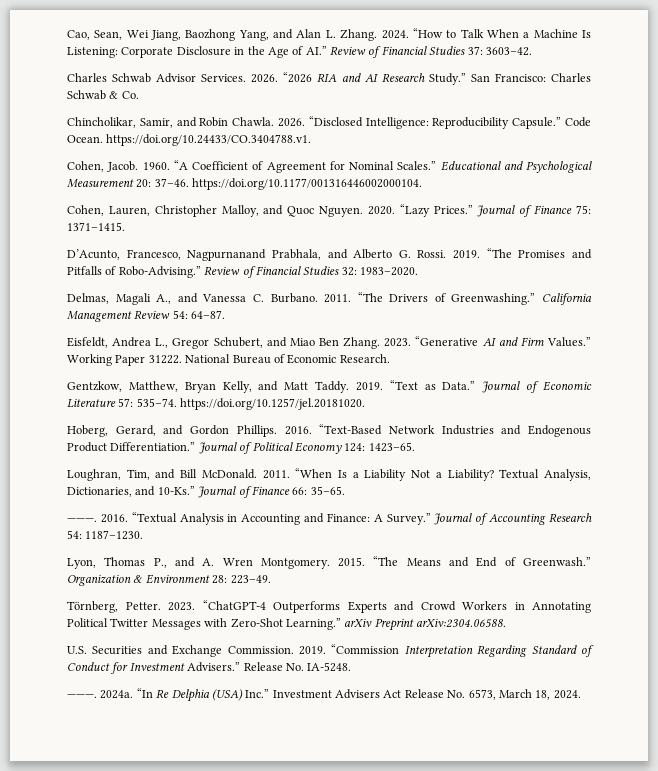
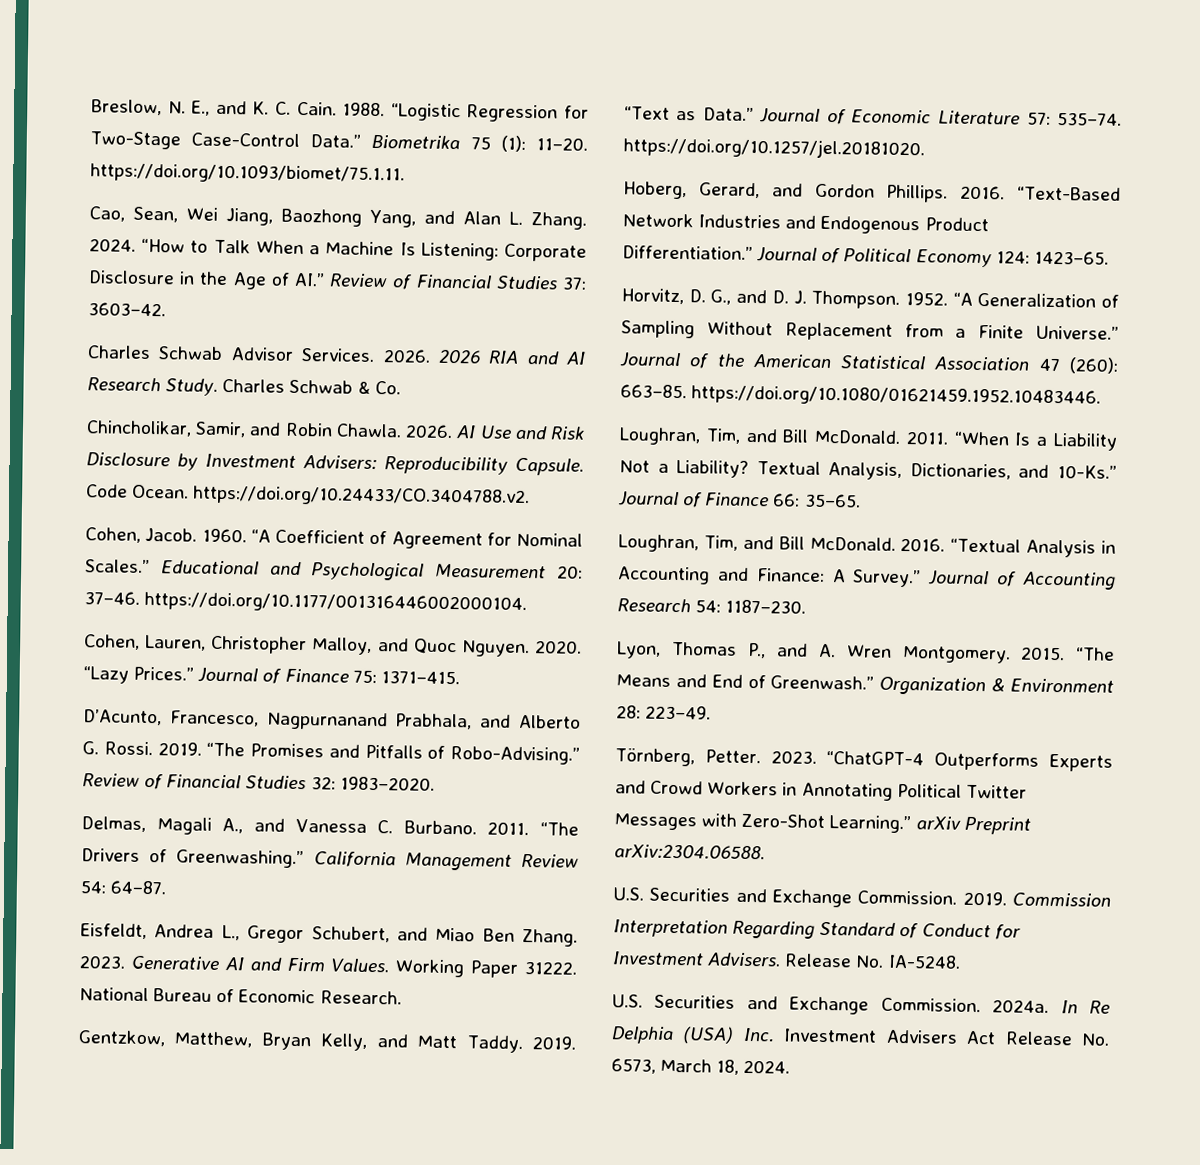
(67, 35) none -> [91,99,589,123] [90,131,588,152] [90,163,405,185] Breslow, N. E., and K. C. Cain. 1988. “Logistic Regression for Two-Stage Case-Control Data.” Biometrika 75 (1): 11–20. https://doi.org/10.1093/biomet/75.1.11. //
[283,72,313,83] “2026 -> [437,349,481,364] 2026
[428,73,546,85] Study.” San Francisco: -> [165,378,219,396] Study.
[308,116,562,129] “Disclosed Intelligence: Reproducibility Capsule.” -> [456,425,585,440] [86,452,584,476] AI Use and Risk Disclosure by Investment Advisers: Reproducibility Capsule.
[106,134,312,146] https://doi.org/10.24433/CO.3404788.v1. -> [193,485,531,508] https://doi.org/10.24433/CO.3404788.v2.
[67,222,125,231] 1371–1415. -> [380,670,460,685] 1371–415.
[415,336,479,346] “Generative -> [130,955,219,970] Generative
[547,337,592,347] Values.” -> [330,958,390,973] Values.
(415, 447) none -> [621,288,1119,309] [621,320,1120,341] [619,352,1119,374] [620,384,1102,408] // Horvitz, D. G., and D. J. Thompson. 1952. “A Generalization of Sampling Without Replacement from a Finite Universe.” Journal of the American Statistical Association 47 (260): 663–85. https://doi.org/10.1080/01621459.1952.10483446.
[67,518,97,522] ———. -> [618,534,896,553] Loughran, Tim, and Bill McDonald.
[85,530,144,540] 1187–1230. -> [725,599,807,614] 1187–230.
[331,644,400,654] “Commission -> [1012,892,1111,907] Commission
[187,662,241,672] Advisers.” -> [707,952,782,967] Advisers.
[67,688,153,699] ———. 2024a. “In -> [612,994,1078,1015] U.S. Securities and Exchange Commission. 2024a. In
[245,689,270,698] Inc.” -> [742,1027,775,1043] Inc.

